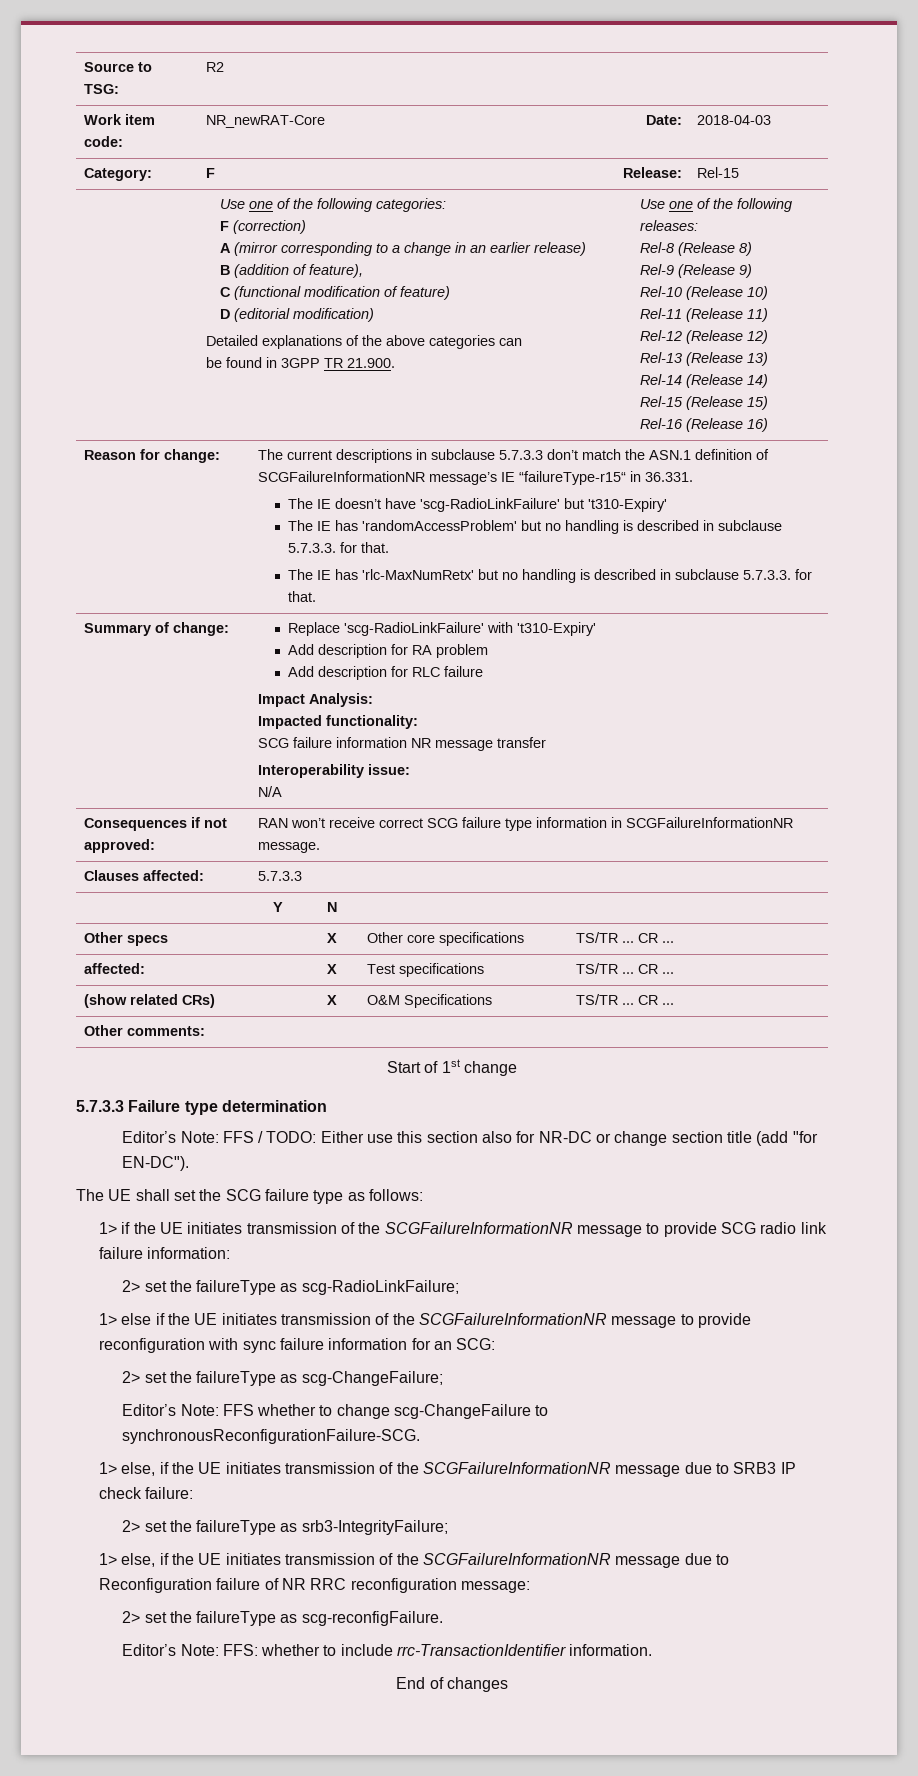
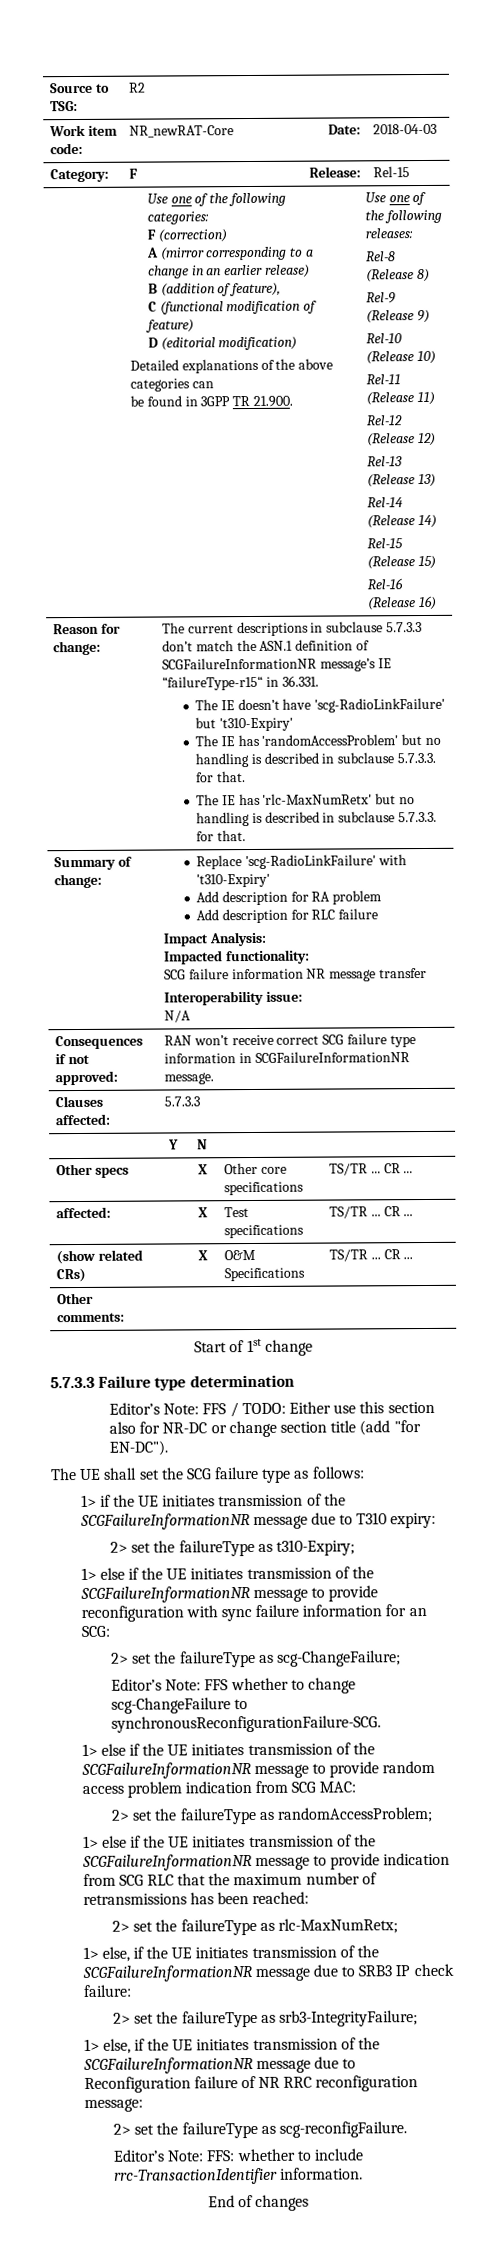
[646,1222,827,1237] [99,1247,231,1259] [122,1280,459,1295] to provide SCG radio link failure information: // 2> set the failureType as scg-RadioLinkFailure; -> [310,1512,437,1529] [110,1539,355,1557] due to T310 expiry: // 2> set the failureType as t310-Expiry;
(421, 1436) none -> [81,1742,375,1756] [80,1760,436,1779] [81,1780,357,1798] [111,1806,433,1825] [82,1834,376,1848] [81,1852,451,1871] [82,1872,377,1886] [82,1891,310,1905] [112,1918,398,1936] // 1> else if the UE initiates transmission of the SCGFailureInformationNR message to provide random access problem indication from SCG MAC: // 2> set the failureType as randomAccessProblem; // 1> else if the UE initiates transmission of the SCGFailureInformationNR message to provide indication from SCG RLC that the maximum number of retransmissions has been reached: // 2> set the failureType as rlc-MaxNumRetx;

